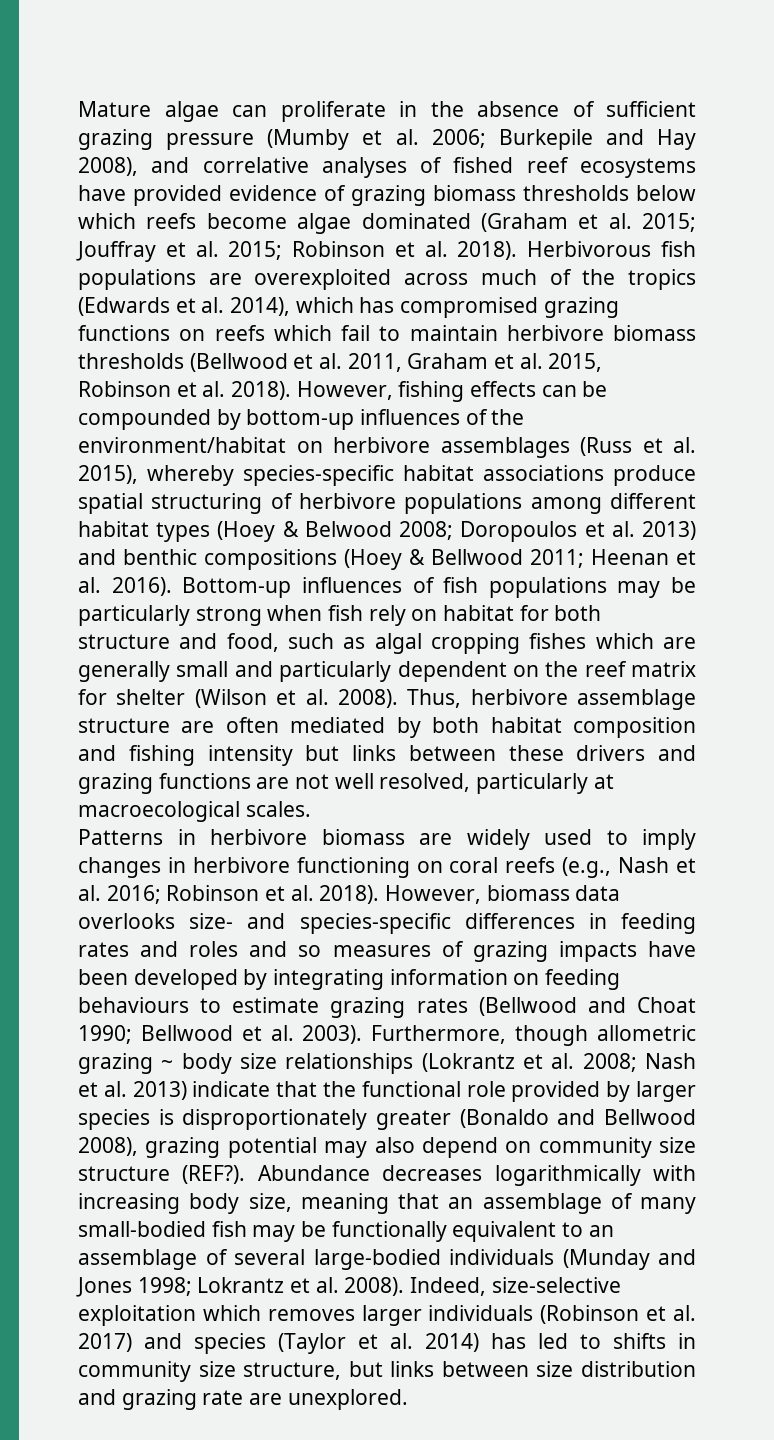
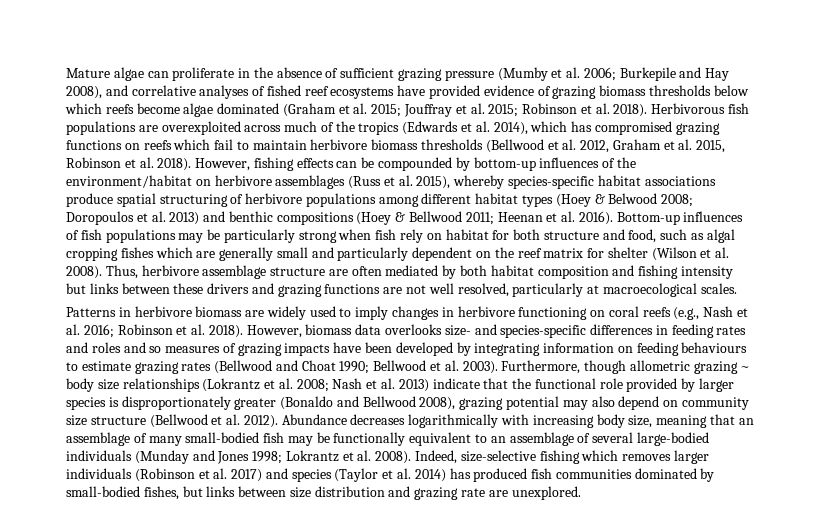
[347,353,402,372] 2011, -> [580,140,610,153] 2012,
[182,1165,246,1184] (REF?). -> [149,414,278,428] (Bellwood et al. 2012).
[78,1305,196,1326] exploitation -> [539,450,580,464] fishing
[538,1333,696,1349] [78,1361,342,1382] led to shifts in community size structure, -> [473,468,715,482] [66,486,179,500] produced fish communities dominated by small-bodied fishes,

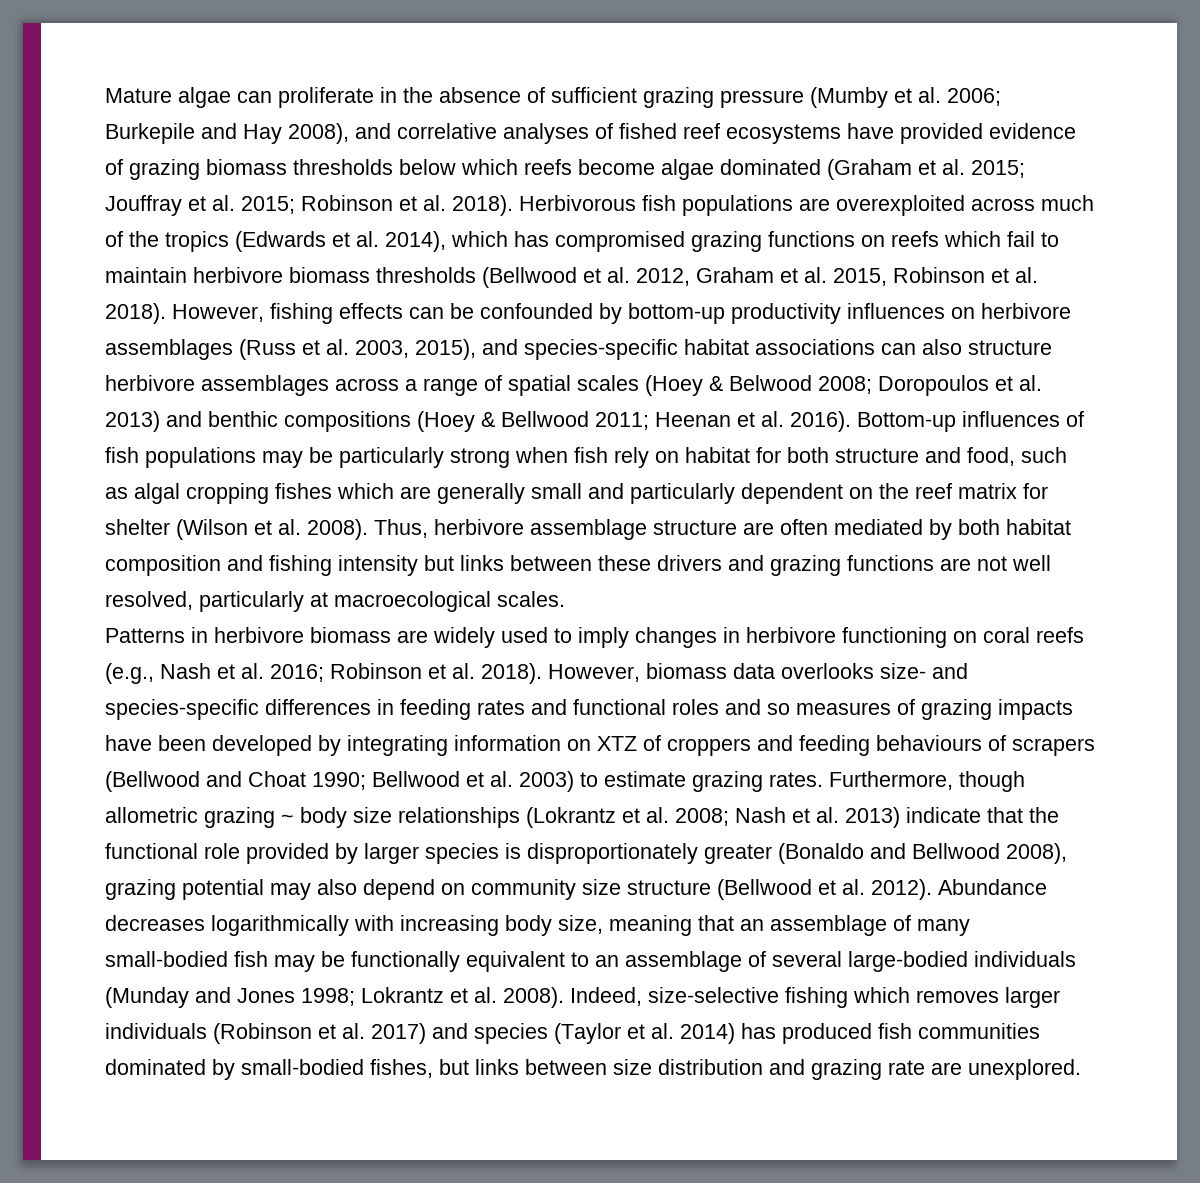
[378,157,453,171] compounded -> [480,303,593,319] confounded
[539,157,636,168] [66,175,192,188] influences of the environment/habitat -> [731,303,945,324] productivity influences
[416,175,716,189] [66,193,554,207] 2015), whereby species-specific habitat associations produce spatial structuring of herbivore populations among different habitat types -> [355,339,1052,360] [105,375,639,396] 2003, 2015), and species-specific habitat associations can also structure herbivore assemblages across a range of spatial scales
(88, 347) none -> [573,699,666,715] functional
[636,342,748,356] [66,361,212,374] feeding behaviours to estimate grazing rates -> [597,735,1095,756] XTZ of croppers and feeding behaviours of scrapers
[462,361,498,374] 2003). -> [519,771,823,792] 2003) to estimate grazing rates.

